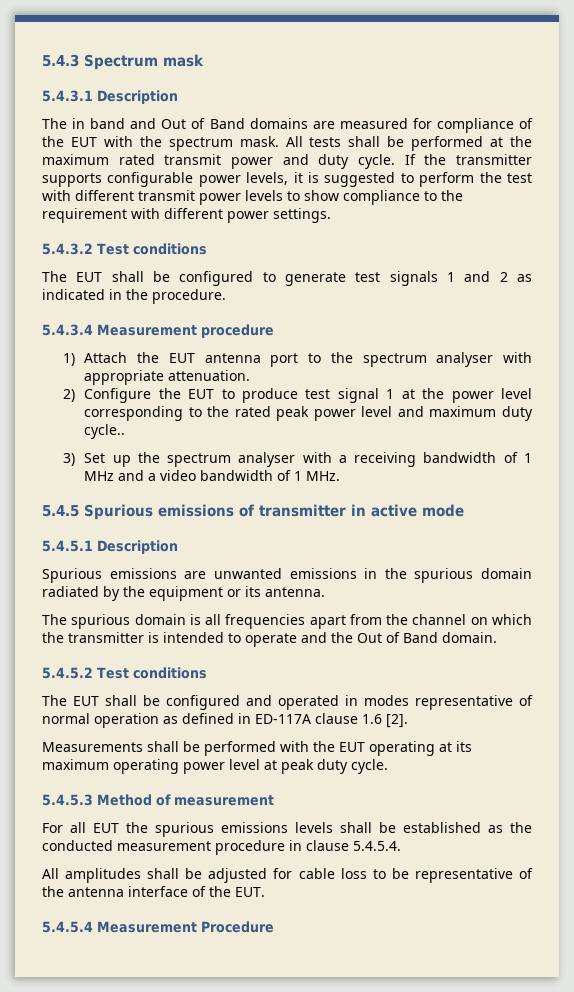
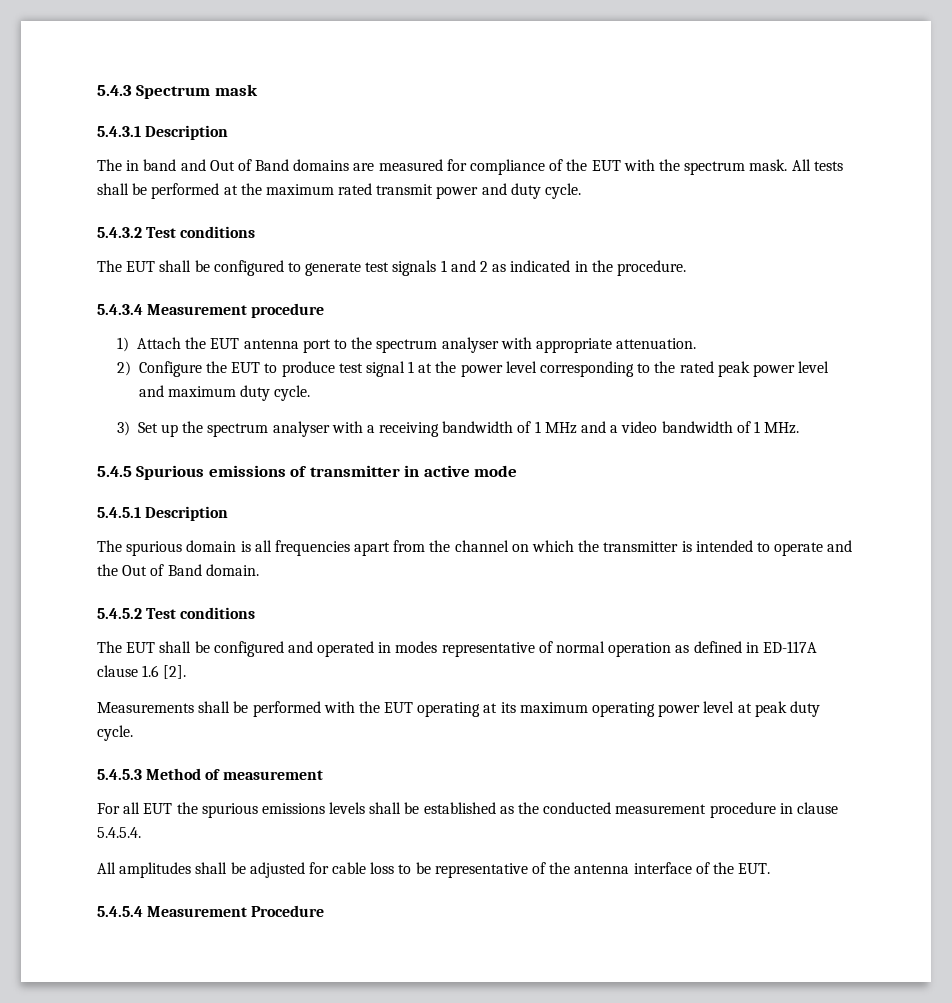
[404,154,532,165] [42,172,532,187] [42,190,463,205] [42,208,331,223] If the transmitter supports configurable power levels, it is suggested to perform the test with different transmit power levels to show compliance to the requirement with different power settings. -> (582, 191) none
[84,424,126,439] cycle.. -> [274,385,311,401] cycle.
[42,568,532,583] [42,586,325,601] // Spurious emissions are unwanted emissions in the spurious domain radiated by the equipment or its antenna. -> (229, 513) none

